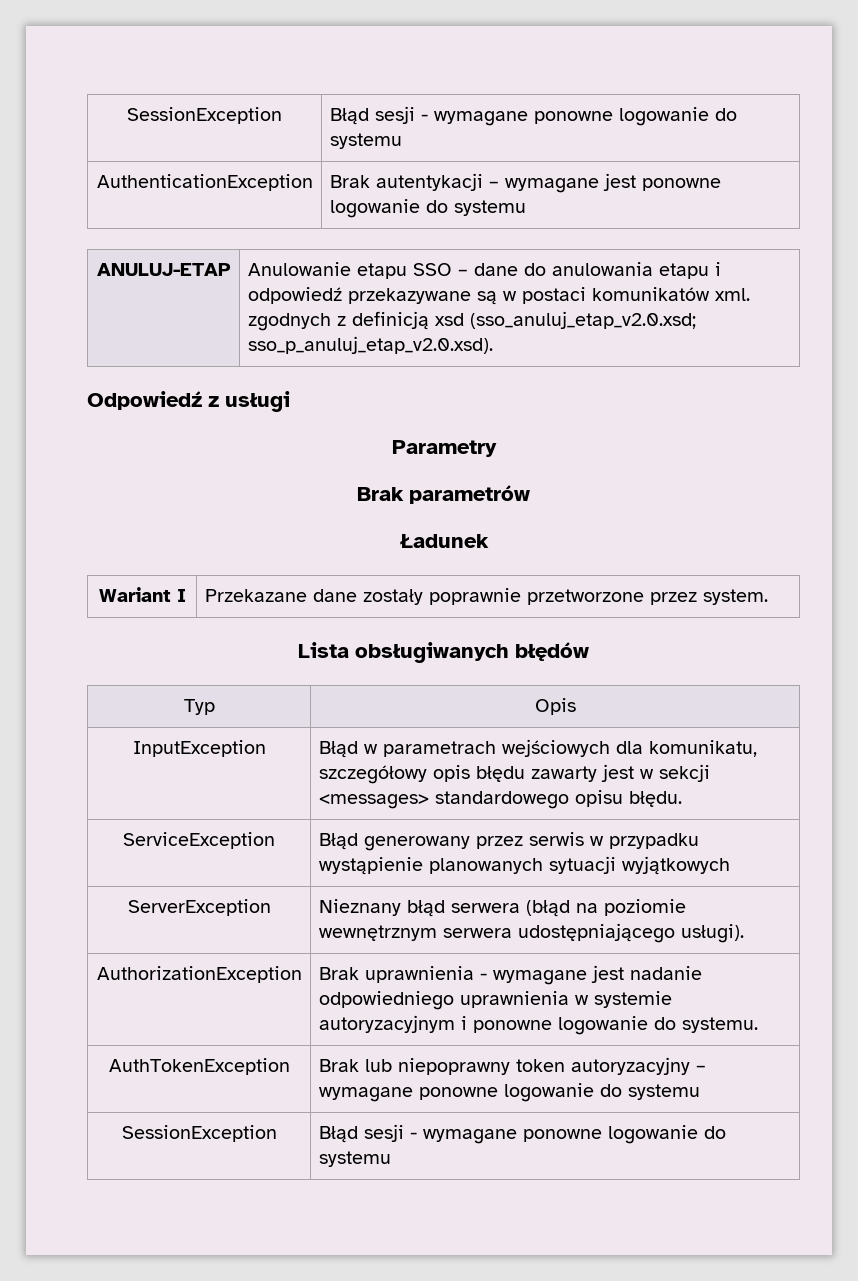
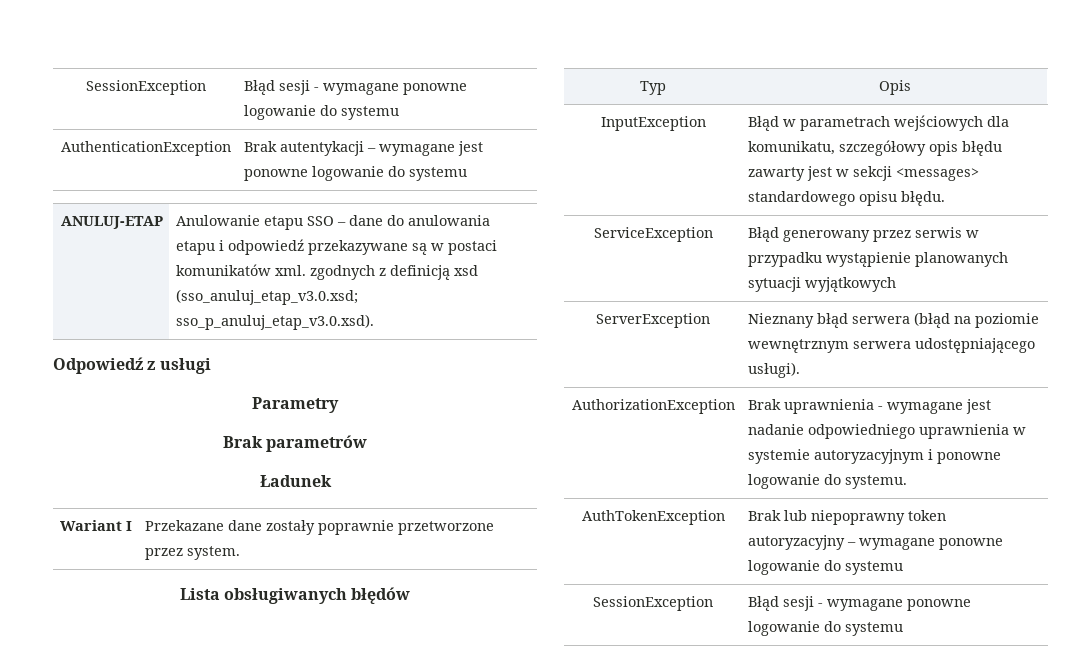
[469,311,696,329] [247,336,493,354] (sso_anuluj_etap_v2.0.xsd; sso_p_anuluj_etap_v2.0.xsd). -> [175,289,358,305] [175,314,374,330] (sso_anuluj_etap_v3.0.xsd; sso_p_anuluj_etap_v3.0.xsd).

